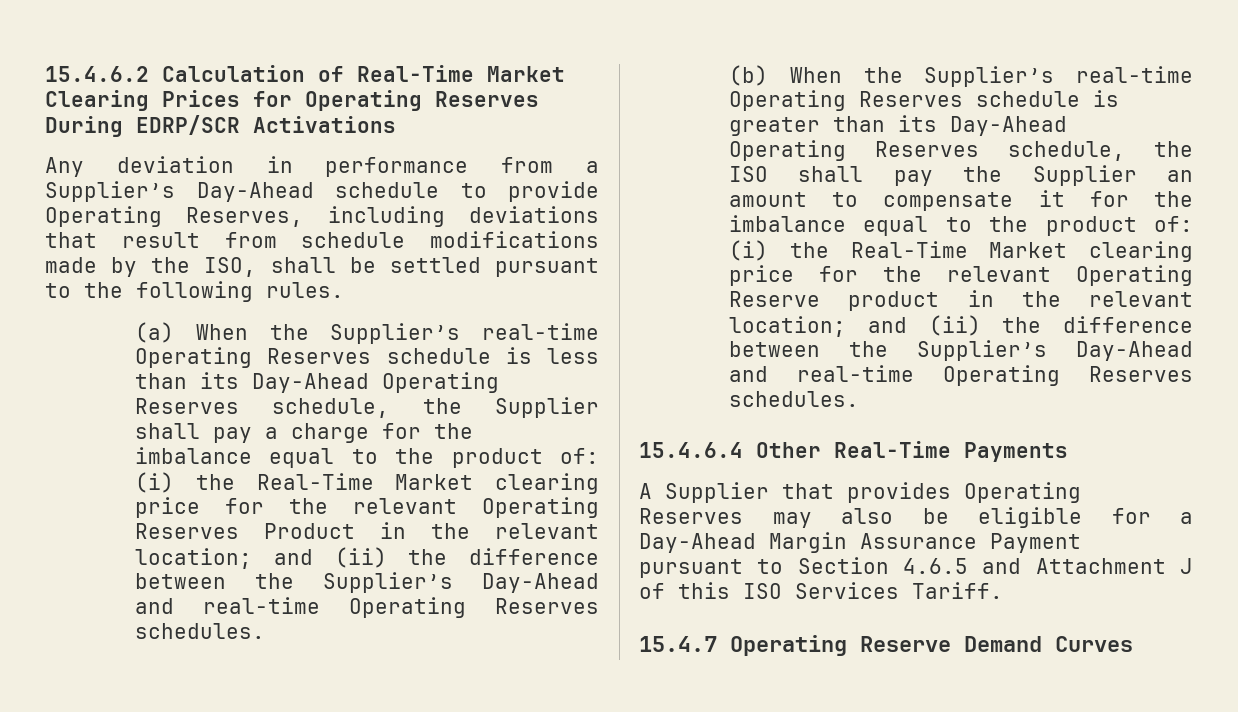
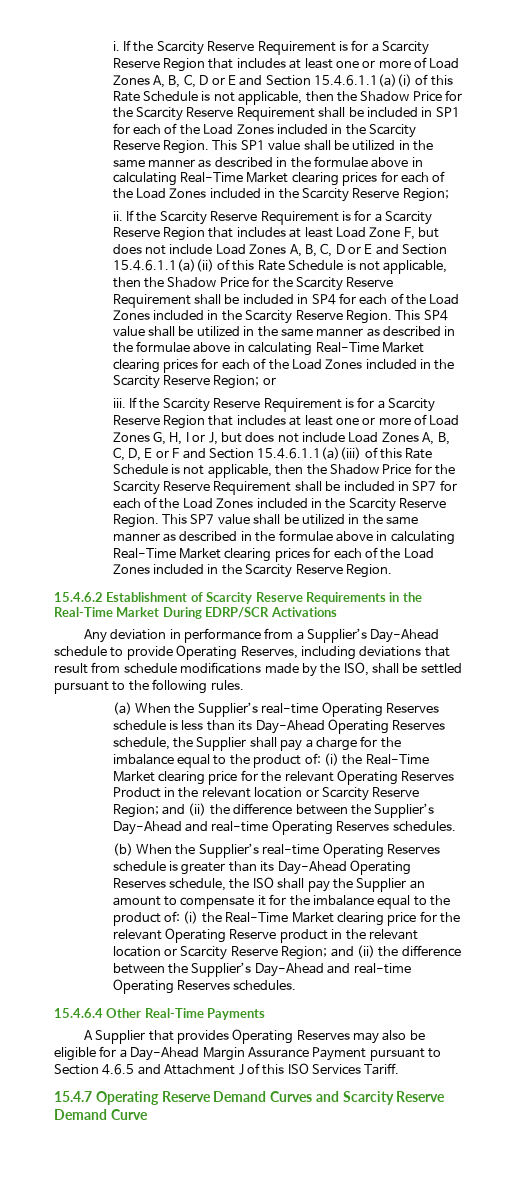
[45,65,565,82] [45,90,539,111] 15.4.6.2 Calculation of Real-Time Market Clearing Prices for Operating Reserves -> [112,40,430,55] [112,57,460,72] [112,74,453,88] [112,90,463,105] [112,107,460,121] [112,123,417,138] [112,140,434,154] [112,156,423,168] [112,171,446,186] [112,188,449,202] [112,210,433,225] [112,227,440,241] [112,243,448,257] [112,259,448,274] [112,276,394,291] [112,293,460,308] [112,310,448,324] [112,326,456,337] [112,341,424,356] [112,358,455,373] [112,375,276,389] [112,397,436,412] [112,414,460,429] [112,431,450,445] [112,447,433,461] [112,463,456,478] [112,480,457,495] [112,497,447,512] [112,514,419,528] [112,530,455,545] [112,547,434,562] [112,564,392,578] [54,592,422,604] [54,607,160,617] i. If the Scarcity Reserve Requirement is for a Scarcity Reserve Region that includes at least one or more of Load Zones A, B, C, D or E and Section 15.4.6.1.1(a)(i) of this Rate Schedule is not applicable, then the Shadow Price for the Scarcity Reserve Requirement shall be included in SP1 for each of the Load Zones included in the Scarcity Reserve Region. This SP1 value shall be utilized in the same manner as described in the formulae above in calculating Real-Time Market clearing prices for each of the Load Zones included in the Scarcity Reserve Region; // ii. If the Scarcity Reserve Requirement is for a Scarcity Reserve Region that includes at least Load Zone F, but does not include Load Zones A, B, C, D or E and Section 15.4.6.1.1(a)(ii) of this Rate Schedule is not applicable, then the Shadow Price for the Scarcity Reserve Requirement shall be included in SP4 for each of the Load Zones included in the Scarcity Reserve Region. This SP4 value shall be utilized in the same manner as described in the formulae above in calculating Real-Time Market clearing prices for each of the Load Zones included in the Scarcity Reserve Region; or // iii. If the Scarcity Reserve Requirement is for a Scarcity Reserve Region that includes at least one or more of Load Zones G, H, I or J, but does not include Load Zones A, B, C, D, E or F and Section 15.4.6.1.1(a)(iii) of this Rate Schedule is not applicable, then the Shadow Price for the Scarcity Reserve Requirement shall be included in SP7 for each of the Load Zones included in the Scarcity Reserve Region. This SP7 value shall be utilized in the same manner as described in the formulae above in calculating Real-Time Market clearing prices for each of the Load Zones included in the Scarcity Reserve Region. // 15.4.6.2 Establishment of Scarcity Reserve Requirements in the Real-Time Market
[135,548,253,569] location; -> [254,787,420,801] [112,804,159,818] location or Scarcity Reserve Region;
[729,316,847,337] location; -> [112,946,328,960] location or Scarcity Reserve Region;
(1133, 644) none -> [315,1091,446,1105] [54,1109,148,1120] and Scarcity Reserve Demand Curve

